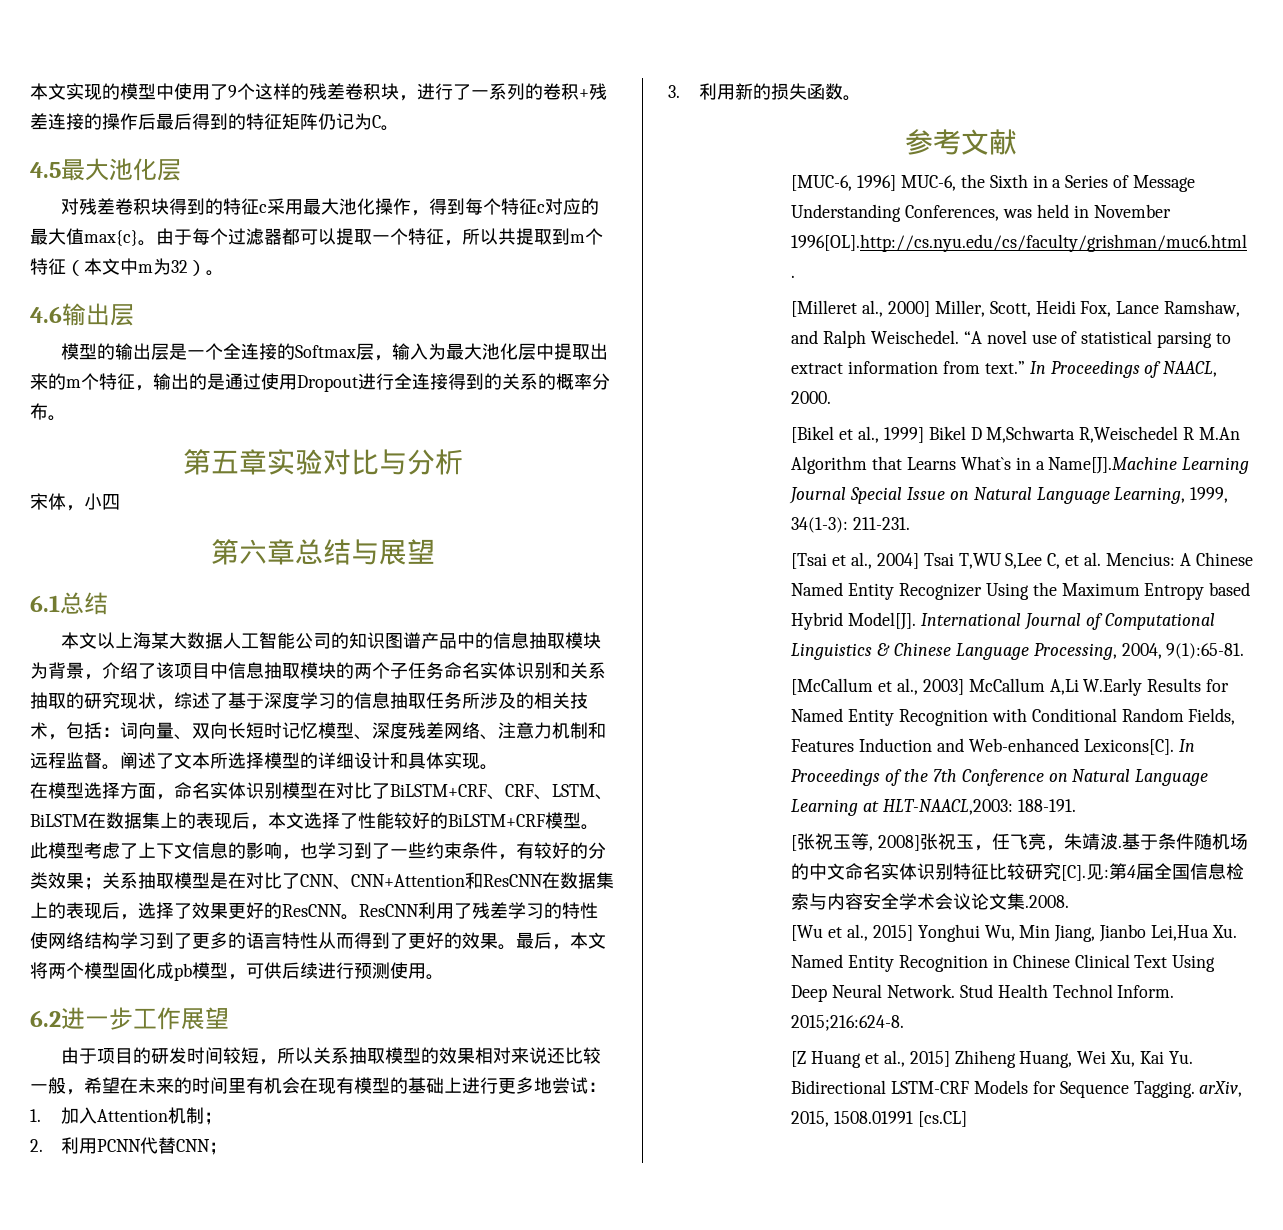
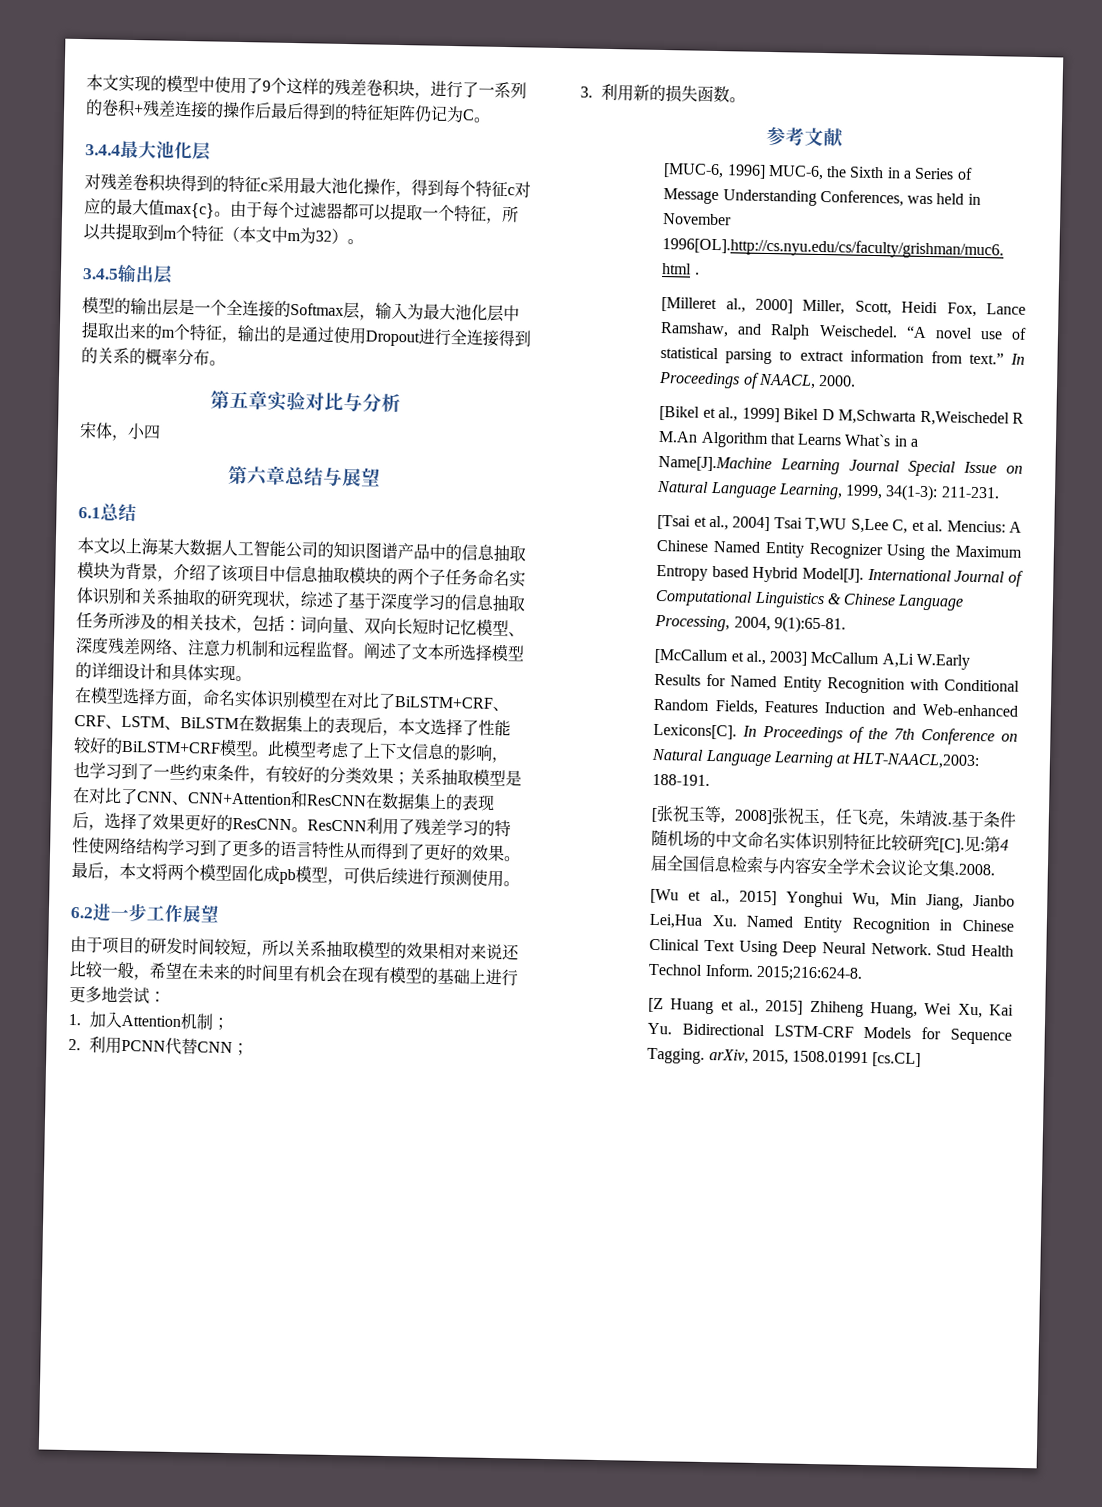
[30,162,61,178] 4.5 -> [85,144,121,156] 3.4.4
[30,306,62,323] 4.6 -> [82,268,119,280] 3.4.5

